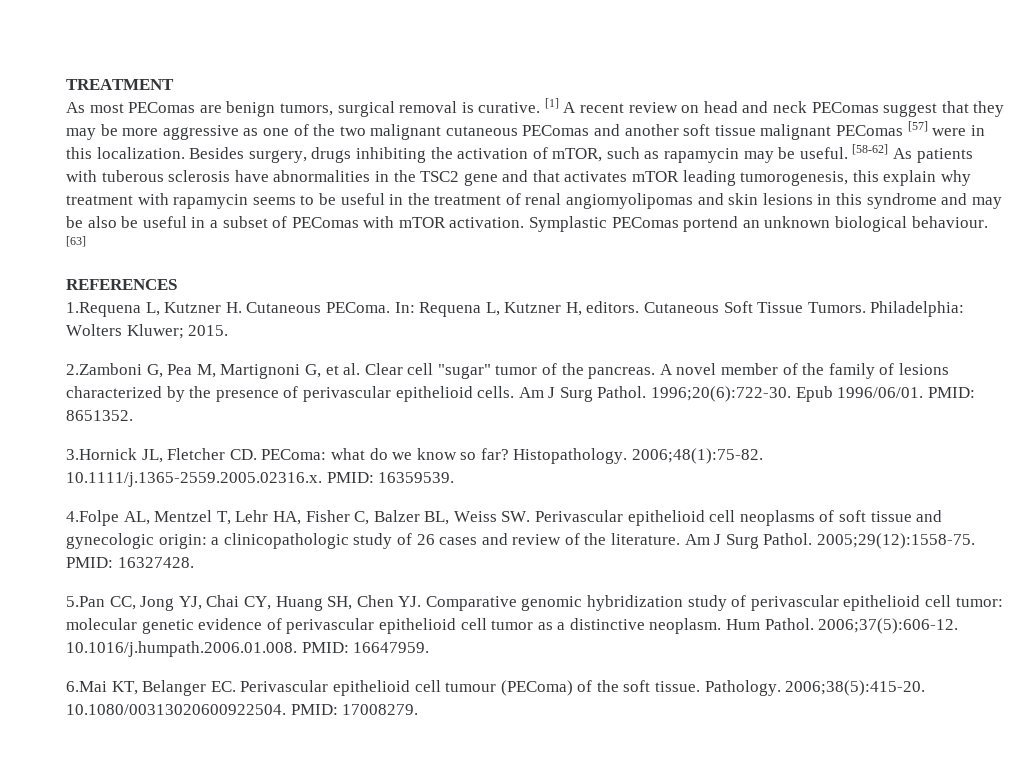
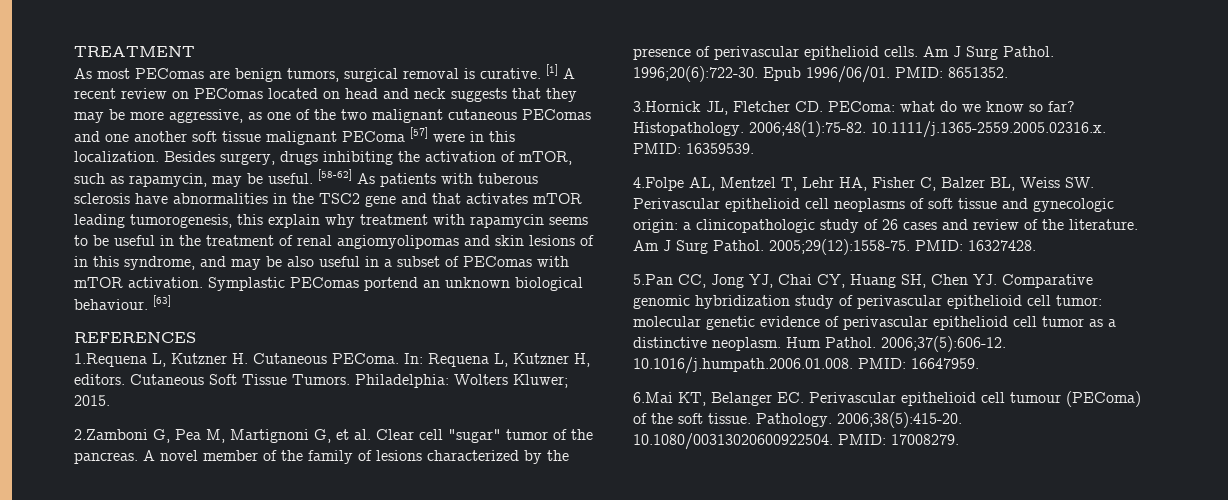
(700, 109) none -> [194,88,340,99] PEComas located on
[811,102,938,117] PEComas suggest -> [451,88,507,102] suggests
[162,125,239,140] aggressive -> [169,109,243,123] aggressive,
(621, 130) none -> [105,134,129,142] one
[836,125,904,136] PEComas -> [342,131,405,142] PEComa
[664,148,740,163] rapamycin -> [129,173,207,187] rapamycin,
[817,193,937,209] in this syndrome -> [580,235,594,246] [74,256,195,270] of in this syndrome,
[121,216,139,228] be -> (314, 261) none

